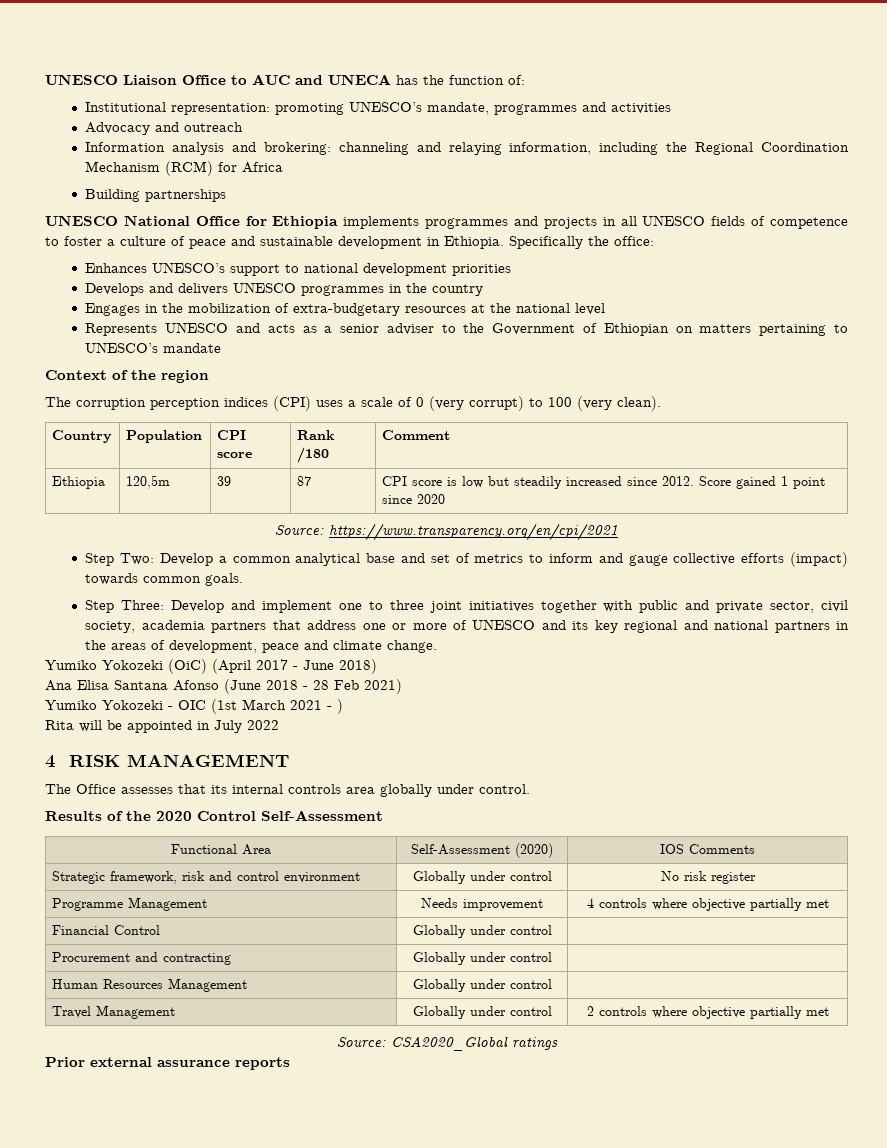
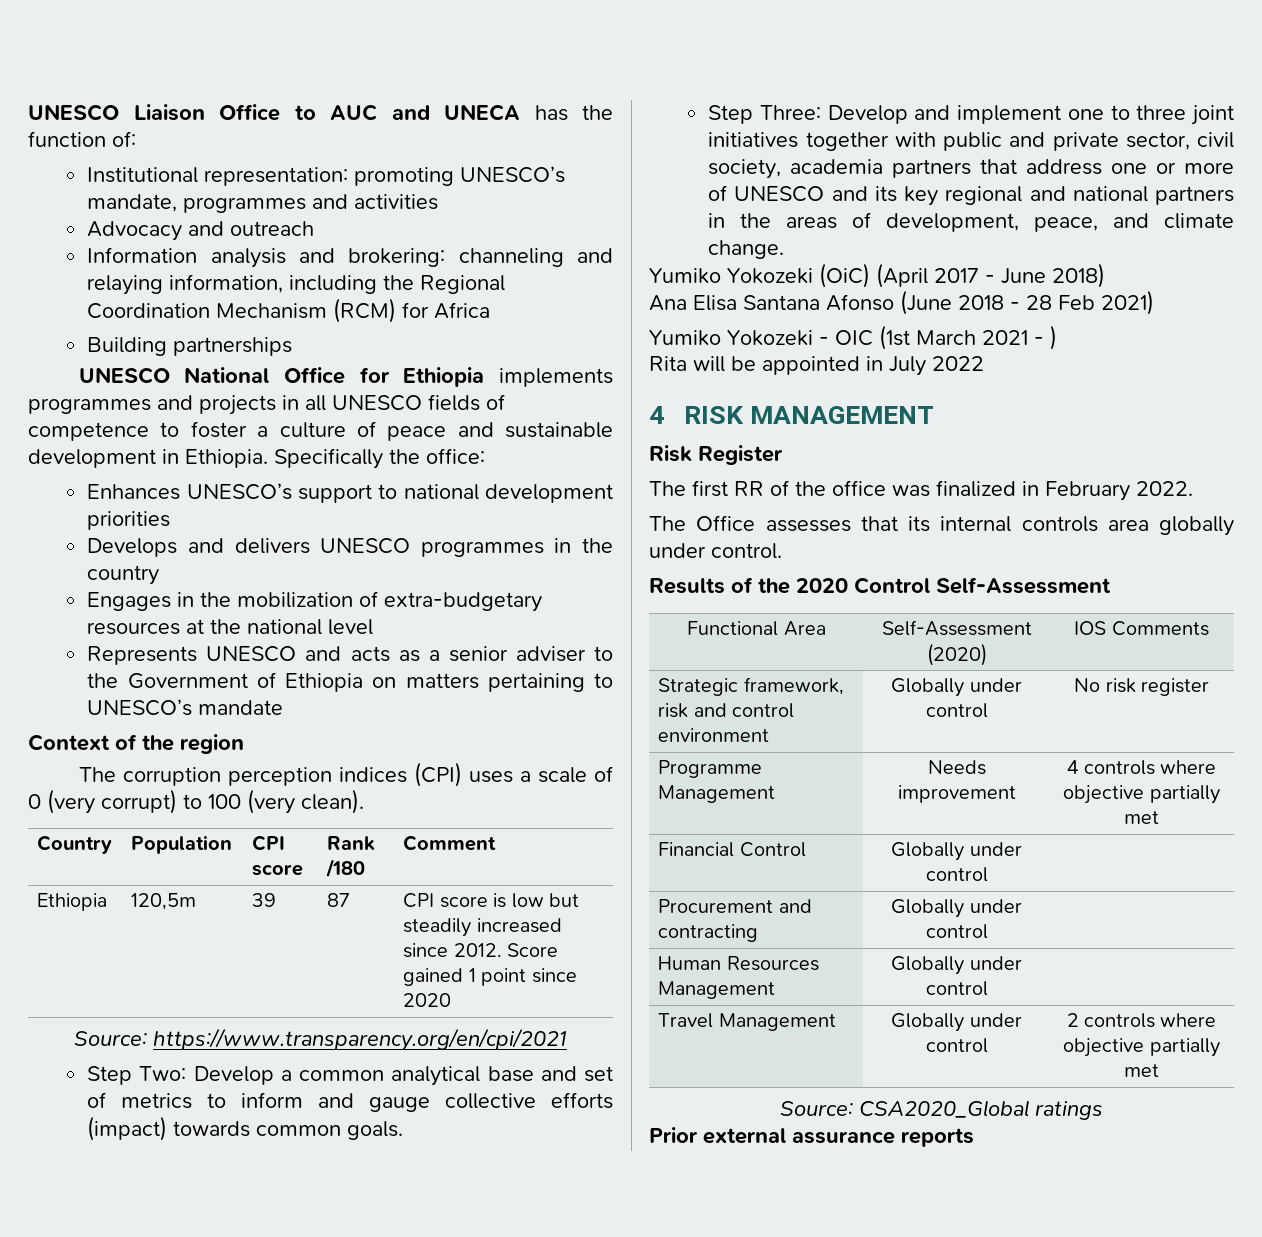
[603,323,669,336] Ethiopian -> [285,673,364,692] Ethiopia
[262,643,300,653] peace -> [1034,217,1099,232] peace,
(289, 760) none -> [649,445,783,465] [649,480,1193,501] // Risk Register // The first RR of the office was finalized in February 2022.

